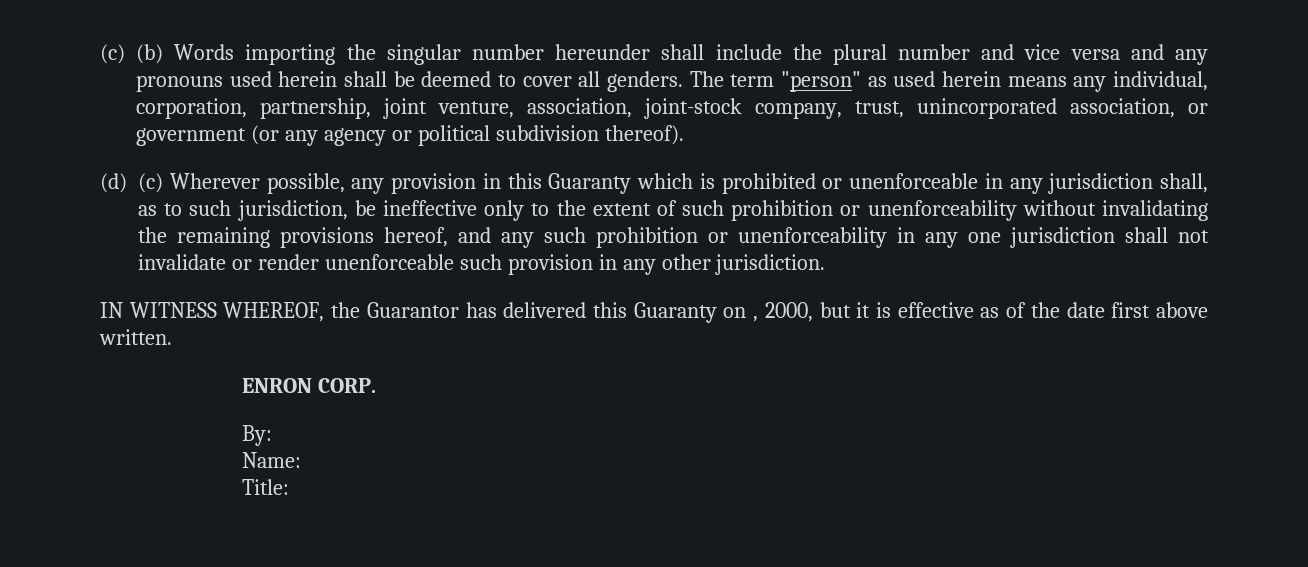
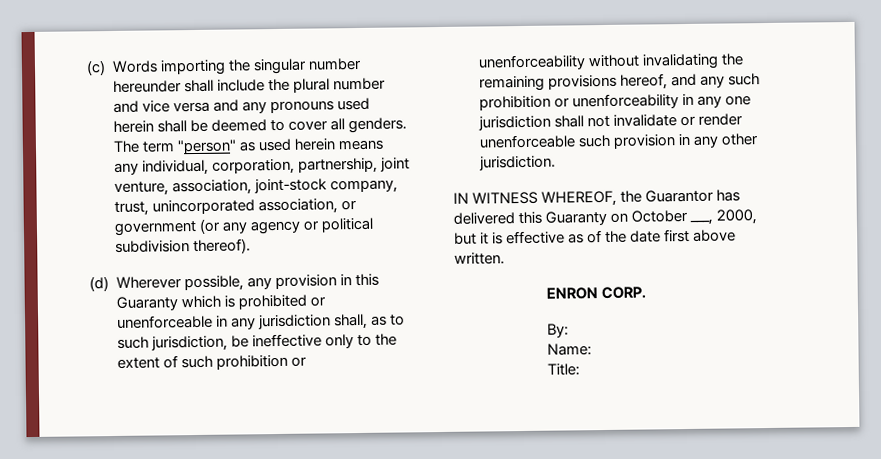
[100,44,163,64] (c) (b) -> [86,60,106,76] (c)
[138,173,163,193] (c) -> (109, 284) none
[753,316,759,322] , -> [631,209,714,225] October ___,

